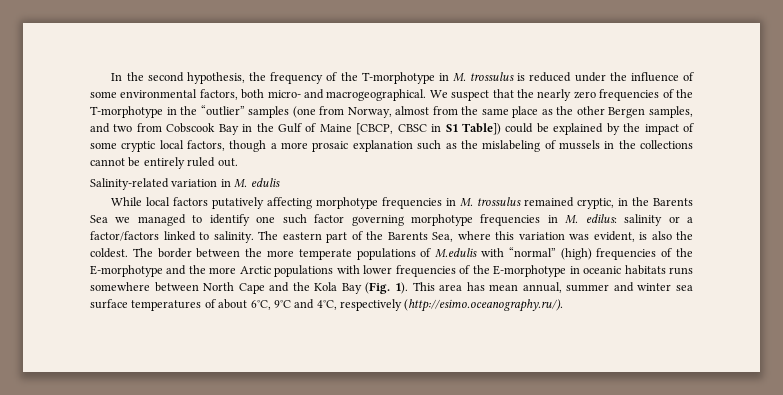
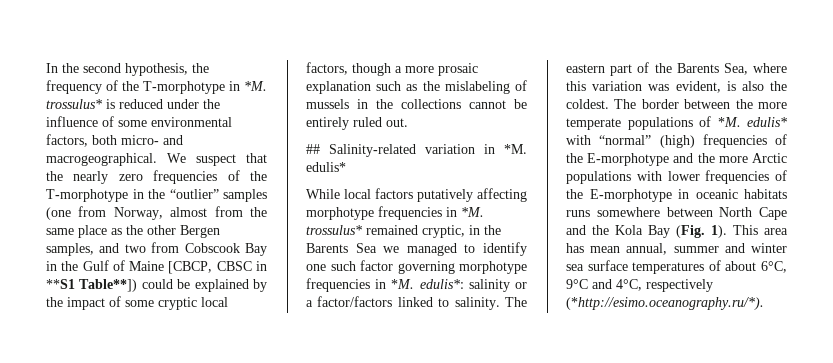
[452,72,515,82] M. trossulus -> [244,81,267,91] [46,99,102,109] *M. trossulus*
[445,123,501,135] S1 Table]) -> [46,279,138,292] **S1 Table**])
(238, 162) none -> [306,144,320,154] ##
[234,178,280,188] M. edulis -> [504,144,527,154] [306,162,346,172] *M. edulis*
[460,197,522,207] M. trossulus -> [461,207,484,217] [306,225,362,235] *M. trossulus*
[565,214,617,224] M. edilus: -> [391,279,464,289] *M. edulis*:
[435,248,478,258] M.edulis -> [717,117,787,127] *M. edulis*
[404,299,564,312] (http://esimo.oceanography.ru/). -> [566,297,764,310] (*http://esimo.oceanography.ru/*).

